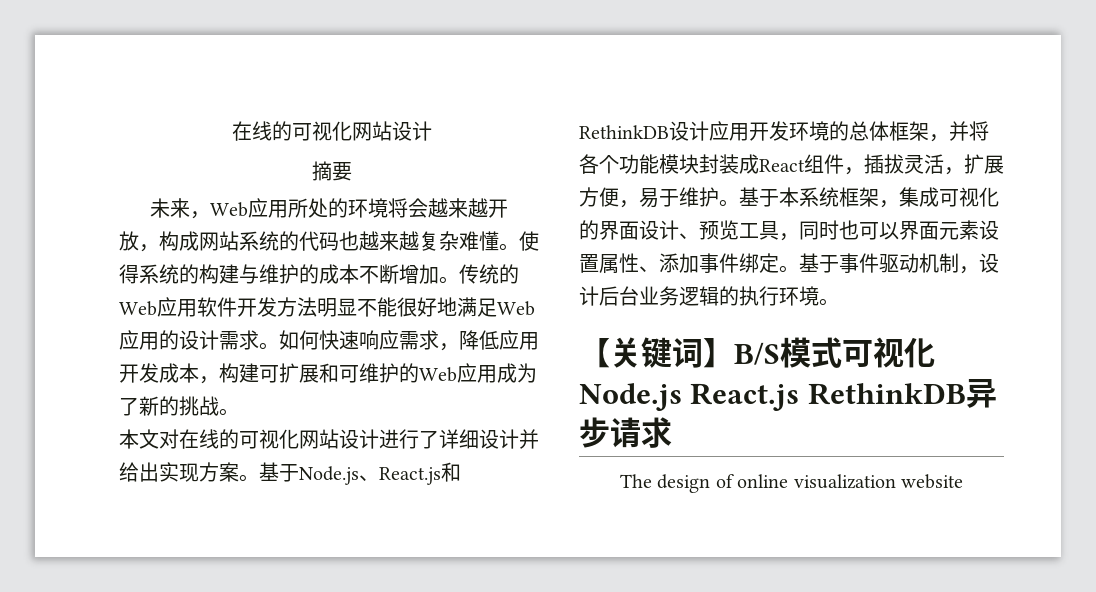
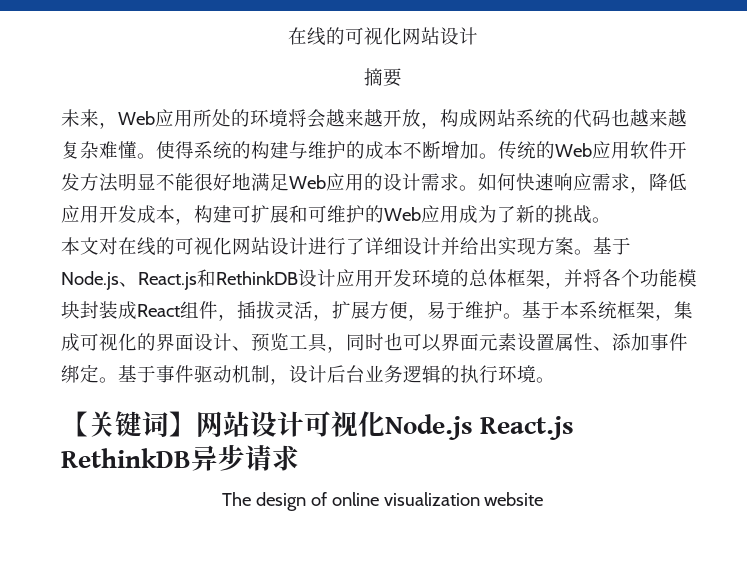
[734,337,842,368] B/S模式 -> [196,411,304,437] 网站设计

